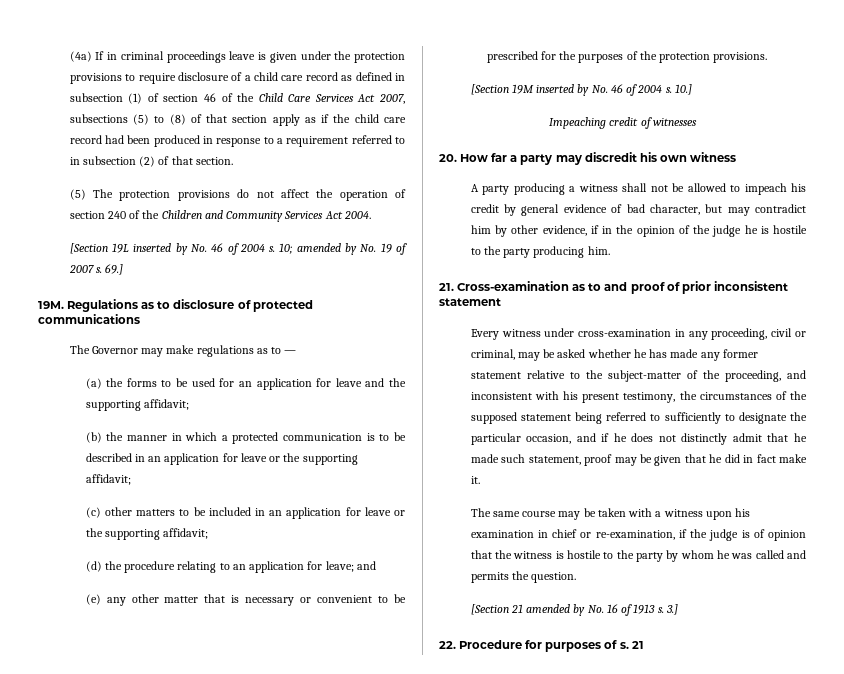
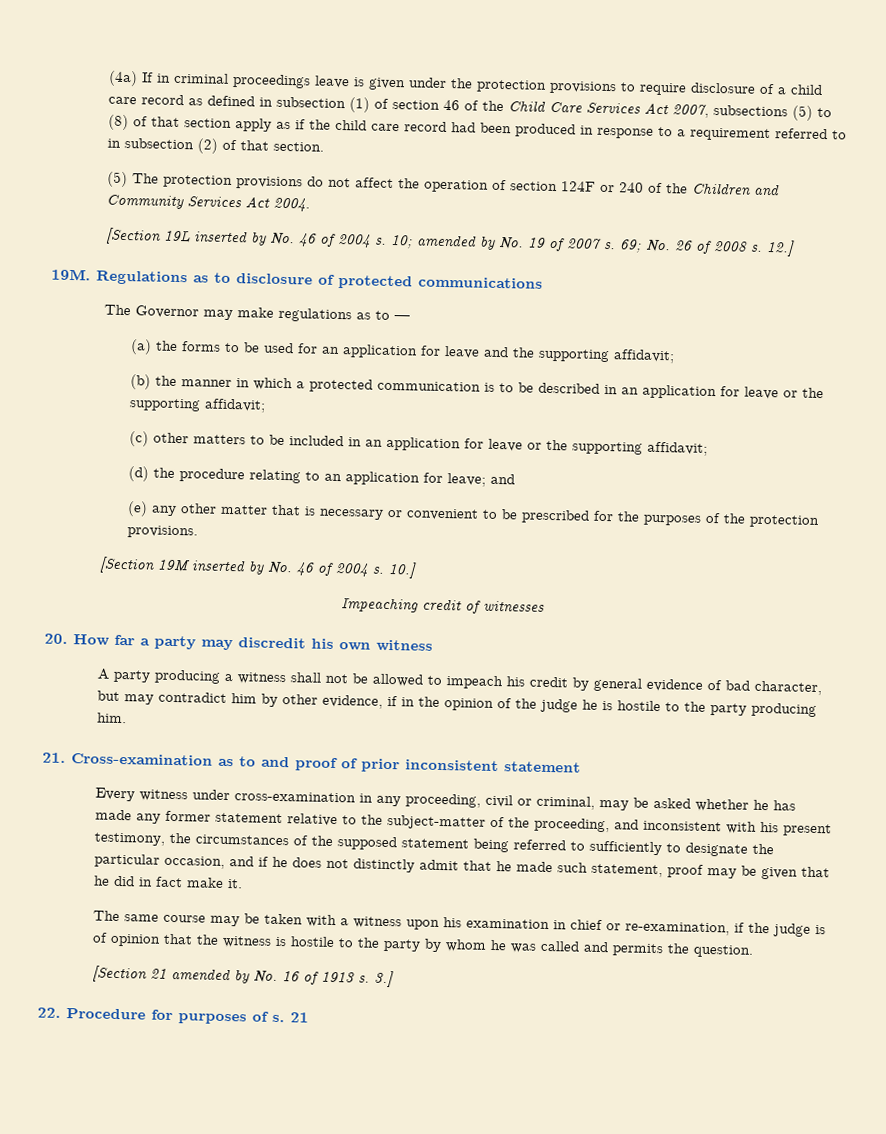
(105, 215) none -> [561,181,616,193] 124F or
[105,264,124,275] 69.] -> [619,239,796,257] 69; No. 26 of 2008 s. 12.]

